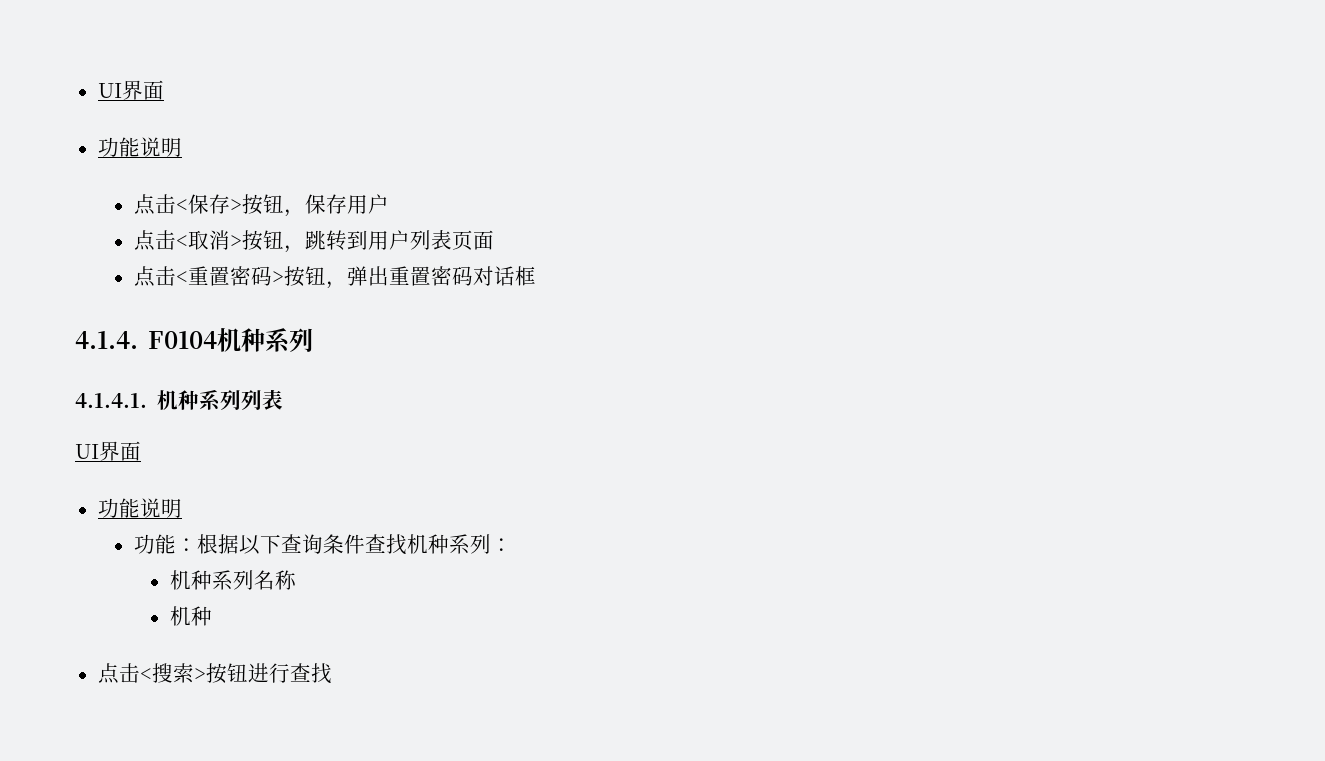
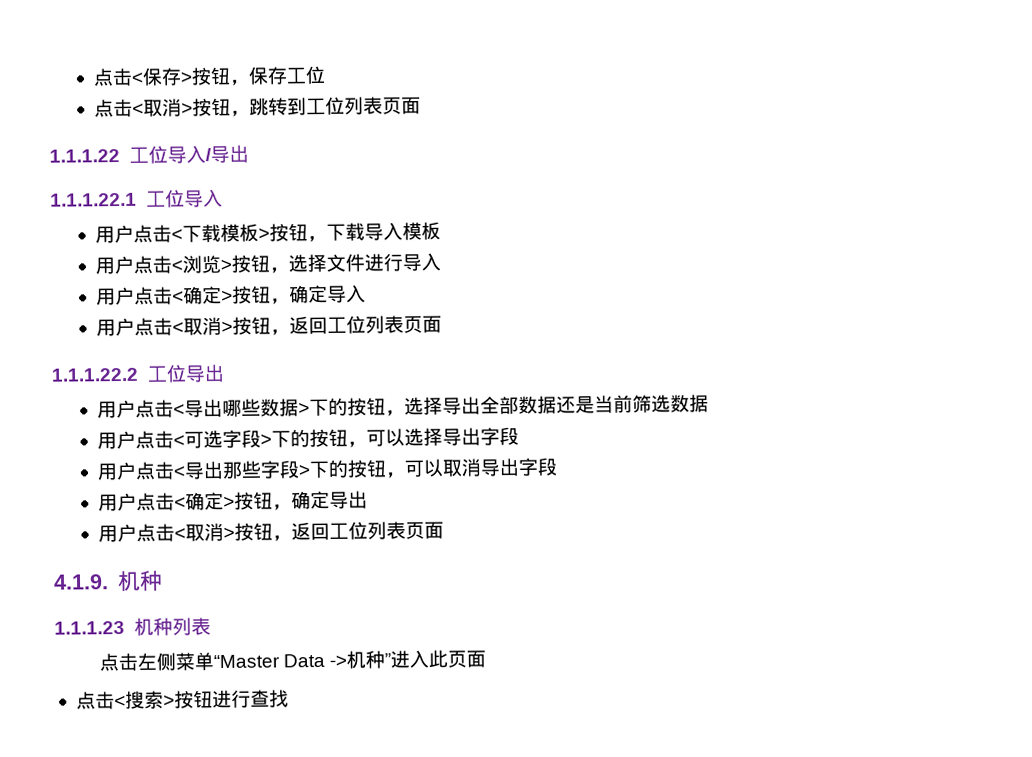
[97,80,164,100] [97,137,182,157] UI界面 // 功能说明 // -> (92, 77) none
[346,194,389,214] 用户 -> [285,65,326,85] 工位
[367,230,494,250] [133,266,536,289] [75,328,314,353] [75,389,242,411] 用户列表页面 // 点击<重置密码>按钮，弹出重置密码对话框 // 4.1.4. F0104机种系列 // 4.1.4.1.机种系列 -> [305,96,421,116] [49,144,249,164] [50,188,223,208] [94,221,441,244] [94,252,441,275] [95,284,366,306] [95,315,442,337] [51,363,225,383] [96,394,709,419] [96,426,519,450] [96,457,557,481] [97,490,368,512] [97,521,444,543] [53,570,163,592] [54,617,173,636] 工位列表页面 // 1.1.1.22工位导入/导出 // 1.1.1.22.1工位导入 // 用户点击<下载模板>按钮，下载导入模板 // 用户点击<浏览>按钮，选择文件进行导入 // 用户点击<确定>按钮，确定导入 // 用户点击<取消>按钮，返回工位列表页面 // 1.1.1.22.2工位导出 // 用户点击<导出哪些数据>下的按钮，选择导出全部数据还是当前筛选数据 // 用户点击<可选字段>下的按钮，可以选择导出字段 // 用户点击<导出那些字段>下的按钮，可以取消导出字段 // 用户点击<确定>按钮，确定导出 // 用户点击<取消>按钮，返回工位列表页面 // 4.1.9.机种 // 1.1.1.23机种
[75,441,141,461] [97,498,182,518] [133,534,512,555] [169,570,296,590] [169,606,212,626] UI界面 // 功能说明 // 功能：根据以下查询条件查找机种系列： // 机种系列名称 // 机种 -> [98,649,487,672] 点击左侧菜单“Master Data ->机种”进入此页面

